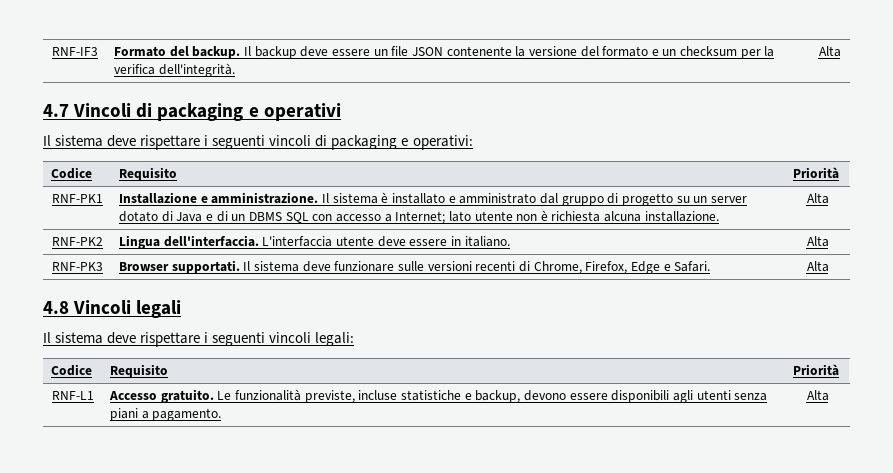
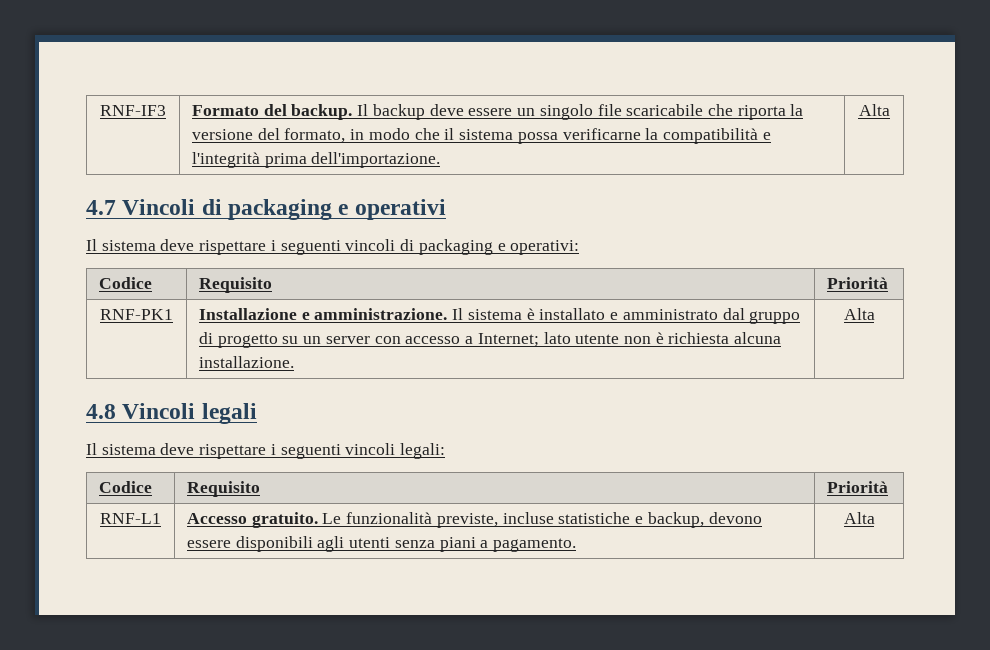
[391,46,775,59] [114,63,235,77] file JSON contenente la versione del formato e un checksum per la verifica dell'integrità. -> [539,104,804,120] [192,128,771,144] [192,152,441,168] singolo file scaricabile che riporta la versione del formato, in modo che il sistema possa verificarne la compatibilità e l'integrità prima dell'importazione.
[119,211,309,223] dotato di Java e di un DBMS SQL -> (370, 340) none
[52,237,103,246] [119,235,510,249] [806,236,829,247] [52,262,103,271] [119,260,711,274] [806,261,829,272] // RNF-PK2 | Lingua dell'interfaccia. L'interfaccia utente deve essere in italiano. | Alta // RNF-PK3 | Browser supportati. Il sistema deve funzionare sulle versioni recenti di Chrome, Firefox, Edge e Safari. | Alta -> (875, 314) none

